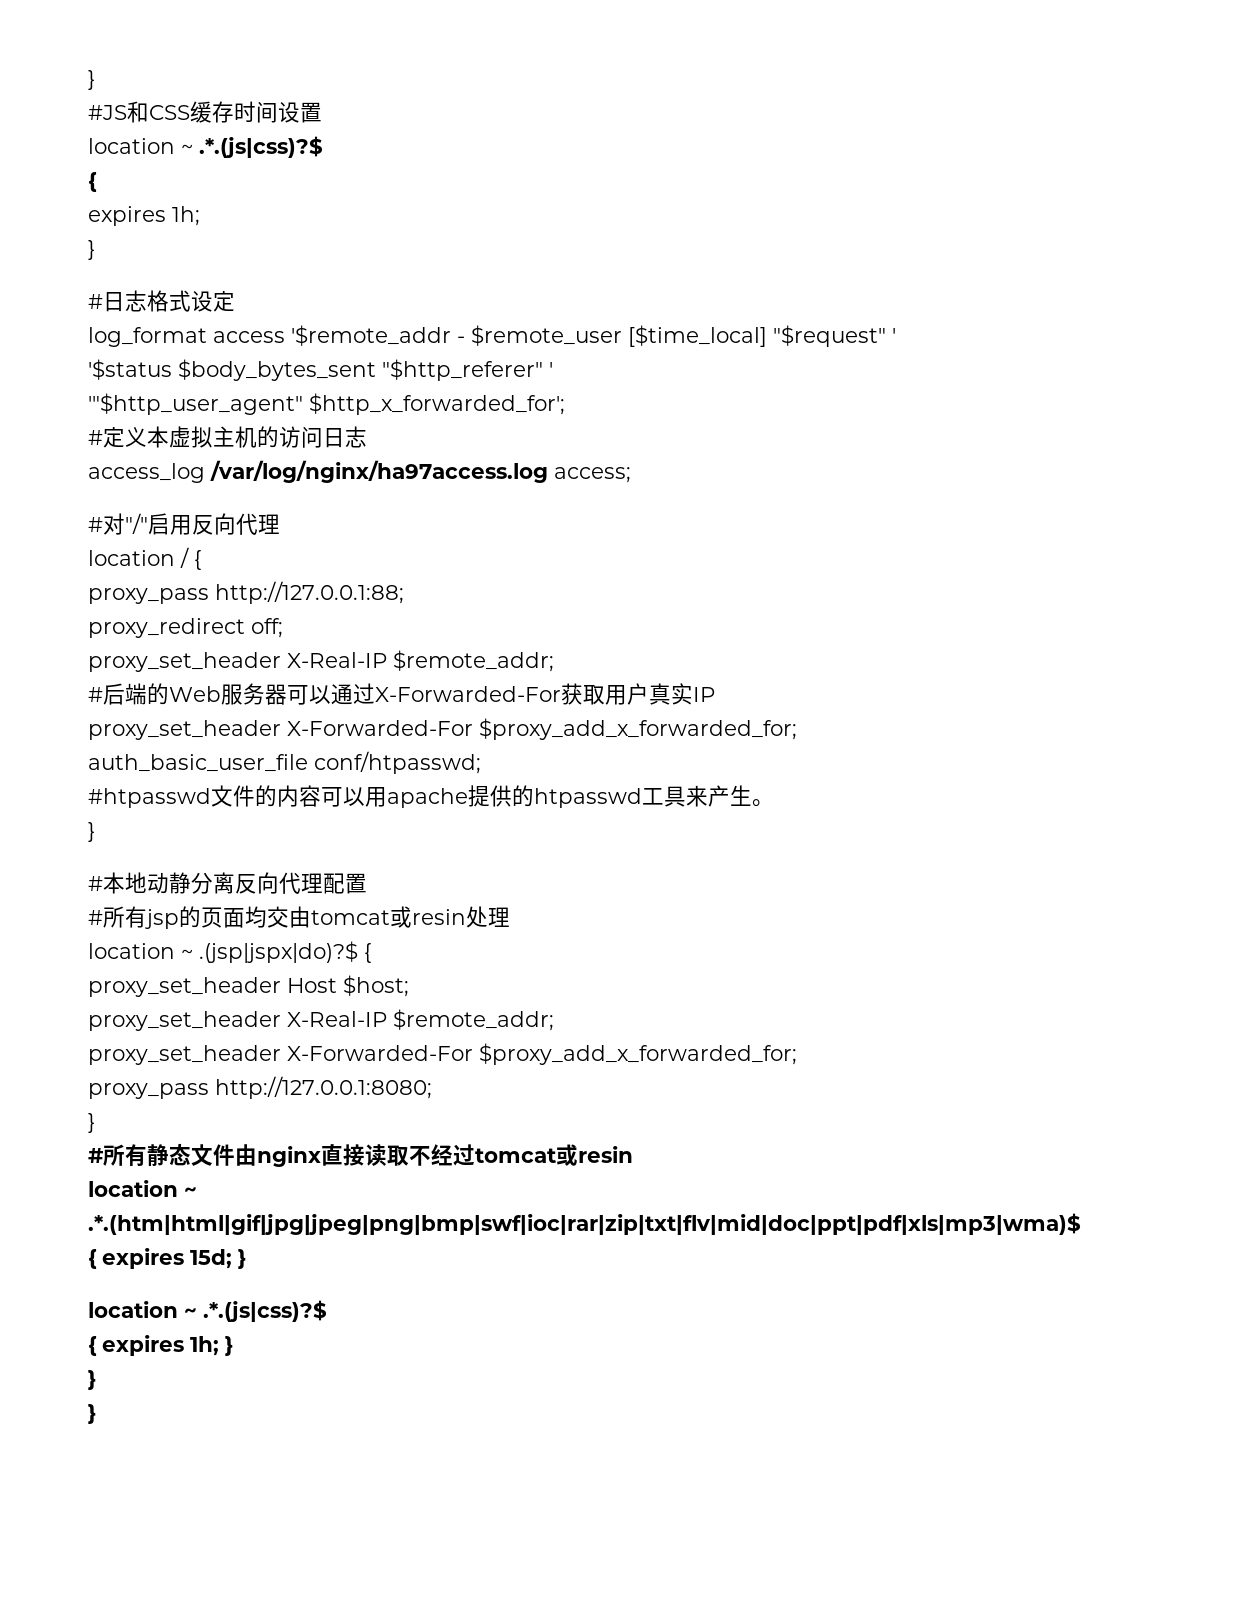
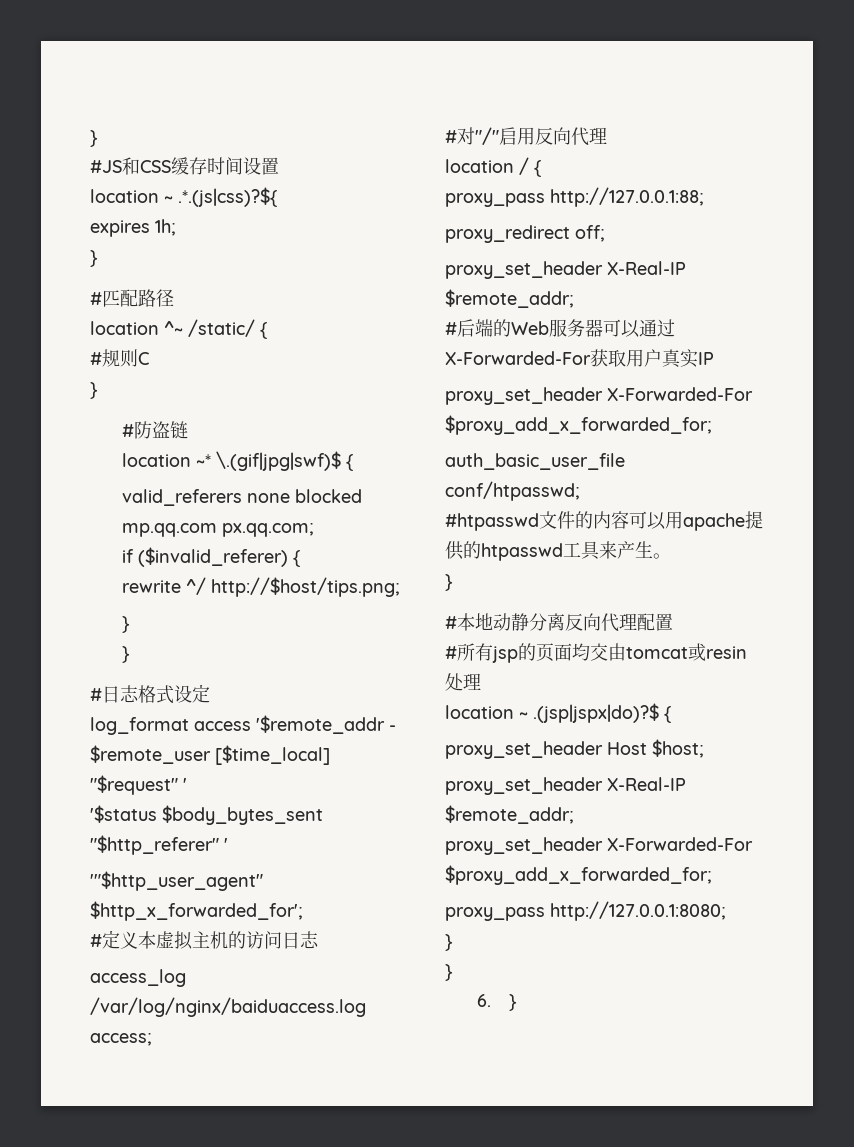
[199,136,323,158] [88,172,97,192] .*.(js|css)?$ // { -> [178,187,277,207] .*.(js|css)?${
(95, 250) none -> [90,289,174,307] [90,319,267,339] [90,349,149,367] [90,382,98,399] [121,421,188,439] [121,451,353,471] [121,489,362,506] [121,523,314,537] [121,547,300,567] [121,577,400,597] [121,616,130,633] [121,646,130,663] // #匹配路径 // location ^~ /static/ { // #规则C // } // #防盗链 // location ~* \.(gif|jpg|swf)$ { // valid_referers none blocked mp.qq.com px.qq.com; // if ($invalid_referer) { // rewrite ^/ http://$host/tips.png; // } // }
[210,460,548,483] /var/log/nginx/ha97access.log -> [90,997,366,1017] /var/log/nginx/baiduaccess.log
[88,1143,633,1167] [88,1180,197,1197] [88,1213,1081,1235] [88,1248,246,1269] [88,1300,327,1322] [88,1335,233,1356] [88,1370,96,1390] [88,1404,96,1424] #所有静态文件由nginx直接读取不经过tomcat或resin // location ~ .*.(htm|html|gif|jpg|jpeg|png|bmp|swf|ioc|rar|zip|txt|flv|mid|doc|ppt|pdf|xls|mp3|wma)$ // { expires 15d; } // location ~ .*.(js|css)?$ // { expires 1h; } // } // } -> [445,964,453,981] [476,994,517,1011] } // 6. }

